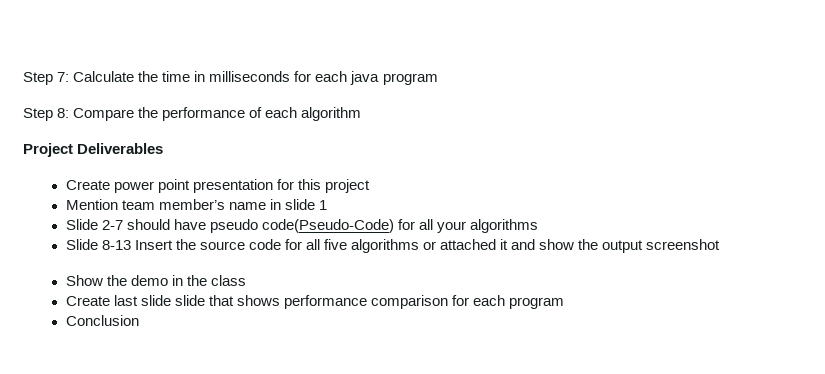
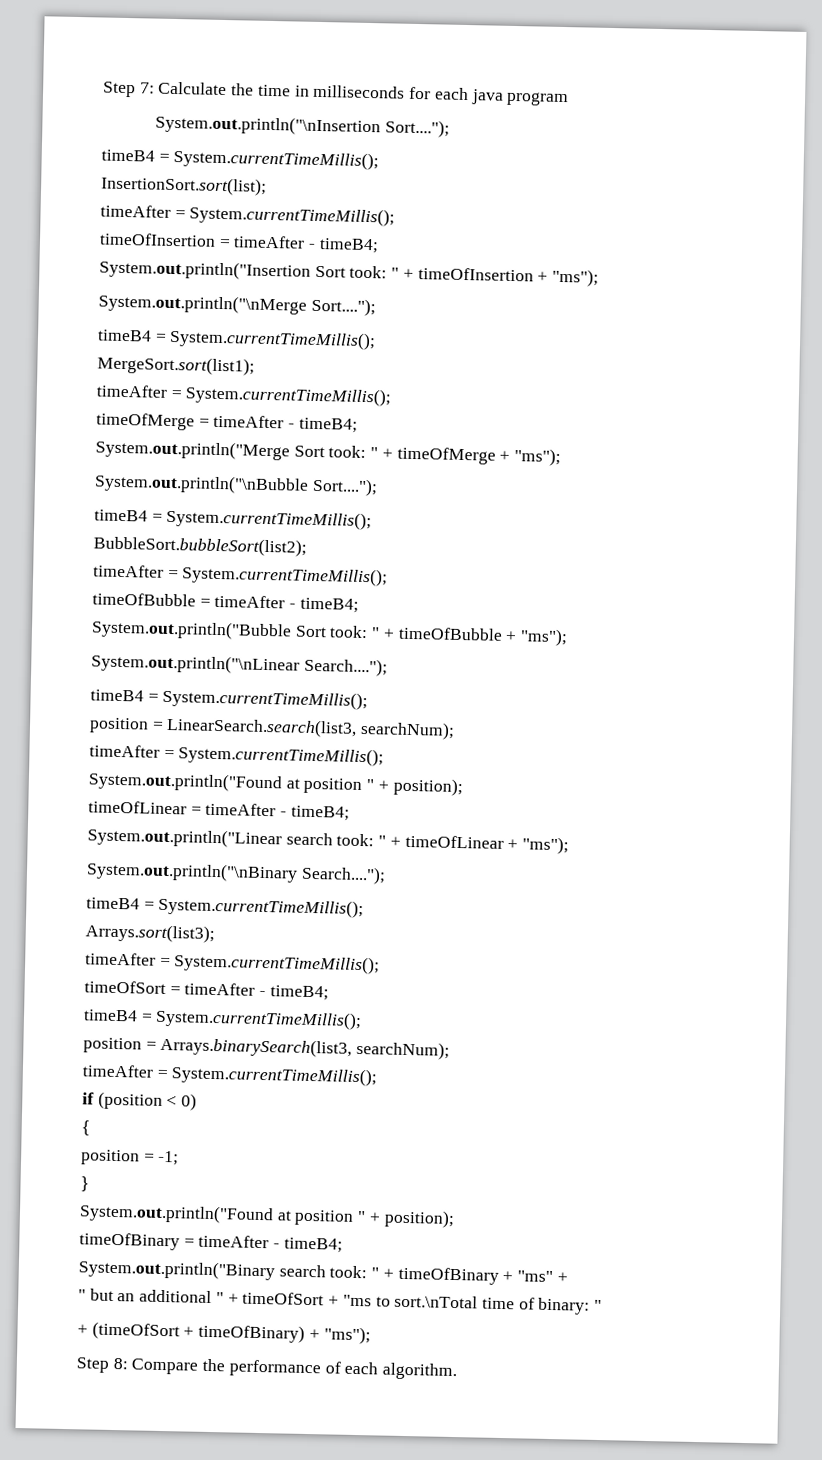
(438, 79) none -> [155,114,450,138] [101,148,380,171] [101,175,267,196] [100,204,396,227] [99,232,379,254] [99,259,600,287] [98,293,376,317] [97,328,377,351] [97,355,255,376] [96,384,393,407] [96,412,358,433] [95,439,562,467] [94,473,378,497] [94,508,373,531] [93,535,307,557] [93,564,389,587] [92,592,359,613] [91,619,569,647] [91,653,388,677] [90,688,369,711] [89,716,456,740] [89,744,385,767] [88,771,464,797] [88,800,350,821] [87,827,570,855] [86,861,386,885] [86,896,365,919] [85,923,215,944] [85,952,381,975] [84,980,329,1001] [83,1008,363,1031] [83,1036,451,1060] [82,1064,379,1087] [82,1091,198,1111] [81,1120,90,1136] [80,1149,180,1166] [80,1176,89,1192] [79,1203,455,1228] [79,1232,343,1253] [78,1259,568,1285] [78,1288,603,1315] [77,1321,371,1345] // System.out.println("\nInsertion Sort...."); // timeB4 = System.currentTimeMillis(); // InsertionSort.sort(list); // timeAfter = System.currentTimeMillis(); // timeOfInsertion = timeAfter - timeB4; // System.out.println("Insertion Sort took: " + timeOfInsertion + "ms"); // System.out.println("\nMerge Sort...."); // timeB4 = System.currentTimeMillis(); // MergeSort.sort(list1); // timeAfter = System.currentTimeMillis(); // timeOfMerge = timeAfter - timeB4; // System.out.println("Merge Sort took: " + timeOfMerge + "ms"); // System.out.println("\nBubble Sort...."); // timeB4 = System.currentTimeMillis(); // BubbleSort.bubbleSort(list2); // timeAfter = System.currentTimeMillis(); // timeOfBubble = timeAfter - timeB4; // System.out.println("Bubble Sort took: " + timeOfBubble + "ms"); // System.out.println("\nLinear Search...."); // timeB4 = System.currentTimeMillis(); // position = LinearSearch.search(list3, searchNum); // timeAfter = System.currentTimeMillis(); // System.out.println("Found at position " + position); // timeOfLinear = timeAfter - timeB4; // System.out.println("Linear search took: " + timeOfLinear + "ms"); // System.out.println("\nBinary Search...."); // timeB4 = System.currentTimeMillis(); // Arrays.sort(list3); // timeAfter = System.currentTimeMillis(); // timeOfSort = timeAfter - timeB4; // timeB4 = System.currentTimeMillis(); // position = Arrays.binarySearch(list3, searchNum); // timeAfter = System.currentTimeMillis(); // if (position < 0) // { // position = -1; // } // System.out.println("Found at position " + position); // timeOfBinary = timeAfter - timeB4; // System.out.println("Binary search took: " + timeOfBinary + "ms" + // " but an additional " + timeOfSort + "ms to sort.\nTotal time of binary: " // + (timeOfSort + timeOfBinary) + "ms");
[301,107,362,121] [23,143,164,157] [65,179,370,193] [65,199,327,210] [65,219,539,233] [65,239,721,253] [65,275,246,286] [65,295,565,309] [65,315,139,326] algorithm // Project Deliverables // Create power point presentation for this project // Mention team member’s name in slide 1 // Slide 2-7 should have pseudo code(Pseudo-Code) for all your algorithms // Slide 8-13 Insert the source code for all five algorithms or attached it and show the output screenshot // Show the demo in the class // Create last slide slide that shows performance comparison for each program // Conclusion -> [382,1362,458,1381] algorithm.

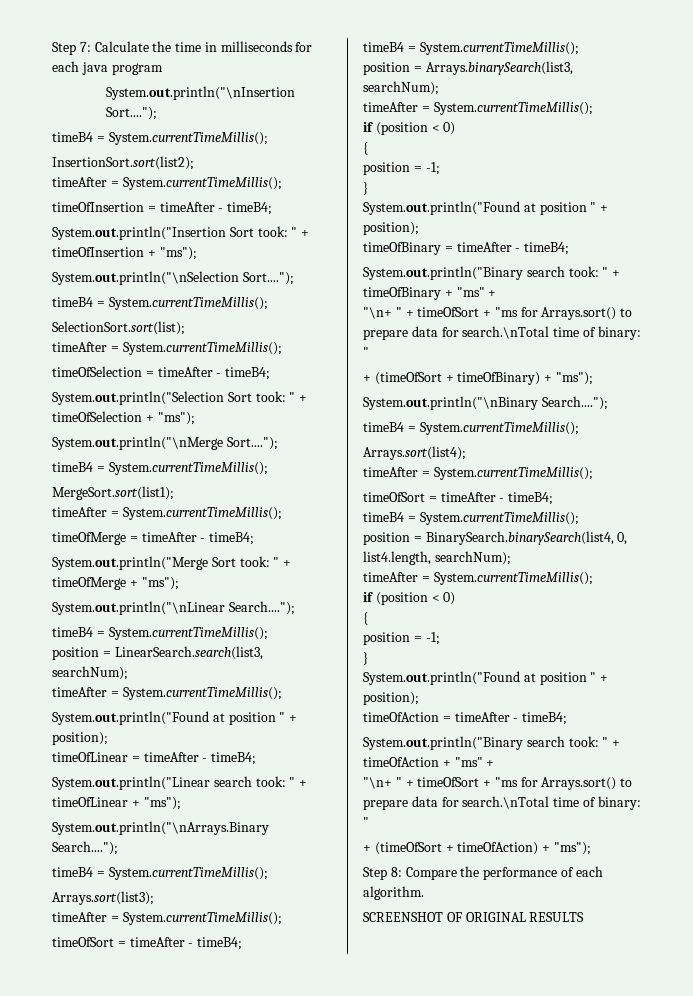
[101,175,267,196] InsertionSort.sort(list); -> [52,156,194,170] InsertionSort.sort(list2);
(600, 277) none -> [52,271,294,285] [52,297,268,310] [52,321,185,335] [52,342,282,355] [52,366,271,380] [52,391,308,405] [52,411,195,425] // System.out.println("\nSelection Sort...."); // timeB4 = System.currentTimeMillis(); // SelectionSort.sort(list); // timeAfter = System.currentTimeMillis(); // timeOfSelection = timeAfter - timeB4; // System.out.println("Selection Sort took: " + timeOfSelection + "ms");
[94,473,378,497] [94,508,373,531] [93,535,307,557] [93,564,389,587] [92,592,359,613] [91,619,569,647] // System.out.println("\nBubble Sort...."); // timeB4 = System.currentTimeMillis(); // BubbleSort.bubbleSort(list2); // timeAfter = System.currentTimeMillis(); // timeOfBubble = timeAfter - timeB4; // System.out.println("Bubble Sort took: " + timeOfBubble + "ms"); -> (179, 583) none
[86,861,298,883] System.out.println("\nBinary -> [52,821,269,835] System.out.println("\nArrays.Binary
[78,1288,479,1309] " but an additional " + timeOfSort + "ms to sort.\nTotal -> [363,307,633,320] [363,326,550,340] "\n+ " + timeOfSort + "ms for Arrays.sort() to prepare data for search.\nTotal
(371, 1335) none -> [363,396,608,410] [363,422,579,435] [363,446,466,460] [363,467,593,480] [363,492,554,505] [363,512,579,525] [363,531,628,545] [363,551,511,565] [363,572,593,585] [363,592,456,605] [363,612,368,625] [363,632,440,645] [363,652,368,665] [363,671,609,685] [363,692,419,705] [363,712,568,725] [363,736,621,750] [363,757,495,767] [363,777,633,790] [363,796,641,810] [363,817,369,827] [363,842,591,855] // System.out.println("\nBinary Search...."); // timeB4 = System.currentTimeMillis(); // Arrays.sort(list4); // timeAfter = System.currentTimeMillis(); // timeOfSort = timeAfter - timeB4; // timeB4 = System.currentTimeMillis(); // position = BinarySearch.binarySearch(list4, 0, list4.length, searchNum); // timeAfter = System.currentTimeMillis(); // if (position < 0) // { // position = -1; // } // System.out.println("Found at position " + position); // timeOfAction = timeAfter - timeB4; // System.out.println("Binary search took: " + timeOfAction + "ms" + // "\n+ " + timeOfSort + "ms for Arrays.sort() to prepare data for search.\nTotal time of binary: " // + (timeOfSort + timeOfAction) + "ms");
(458, 1371) none -> [363,912,585,922] // SCREENSHOT OF ORIGINAL RESULTS

